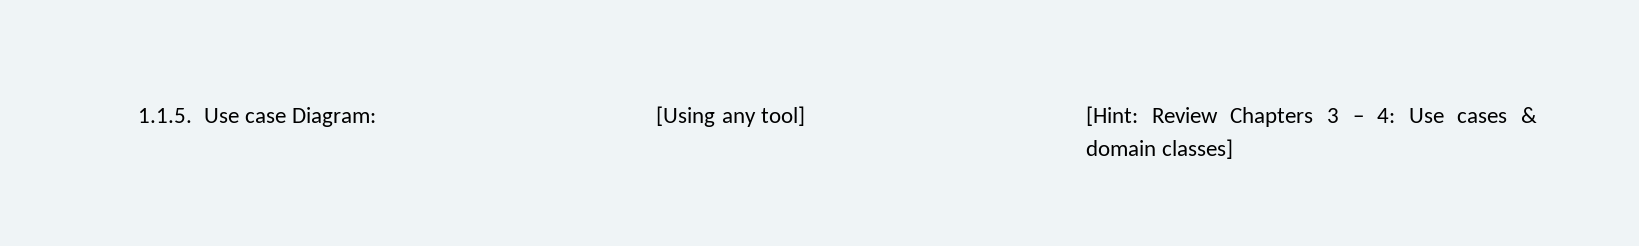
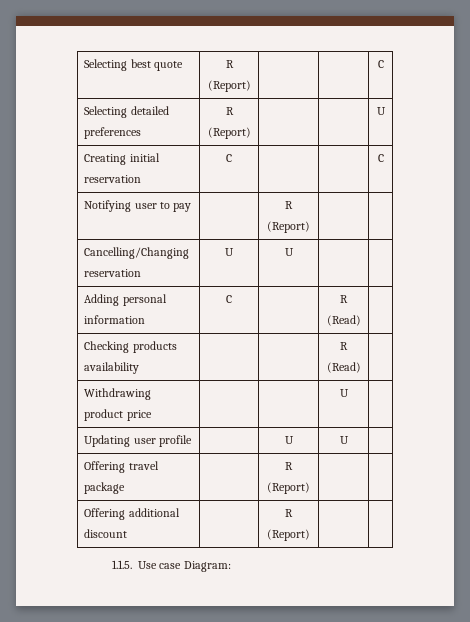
[138,107,377,127] [656,106,805,127] [1086,106,1537,127] [1086,139,1234,159] 1.1.5. Use case Diagram: // [Using any tool] // [Hint: Review Chapters 3 – 4: Use cases & domain classes] -> [84,59,183,71] [225,60,234,68] [207,80,251,92] [377,60,384,68] [84,106,169,118] [84,127,142,139] [225,107,234,115] [207,127,251,139] [376,107,386,115] [84,153,160,165] [84,175,142,183] [226,154,232,162] [377,154,384,162] [84,200,192,212] [285,201,293,209] [267,221,310,233] [84,247,190,259] [84,269,142,277] [225,248,234,256] [284,248,294,256] [84,294,167,306] [84,315,146,324] [226,295,232,303] [340,295,348,303] [326,315,361,326] [84,341,177,353] [84,362,140,374] [340,342,348,350] [326,362,361,373] [84,388,152,400] [84,409,152,421] [339,389,349,397] [84,435,192,447] [284,436,294,444] [339,436,349,444] [84,461,159,473] [84,482,126,494] [285,462,293,470] [267,482,310,494] [84,508,180,520] [84,529,128,538] [285,509,293,517] [267,529,310,541] [112,560,231,572] Selecting best quote | R (Report) | | | C // Selecting detailed preferences | R (Report) | | | U // Creating initial reservation | C | | | C // Notifying user to pay | | R (Report) | | // Cancelling/Changing reservation | U | U | | // Adding personal information | C | | R (Read) | // Checking products availability | | | R (Read) | // Withdrawing product price | | | U | // Updating user profile | | U | U | // Offering travel package | | R (Report) | | // Offering additional discount | | R (Report) | | // 1.1.5. Use case Diagram:

